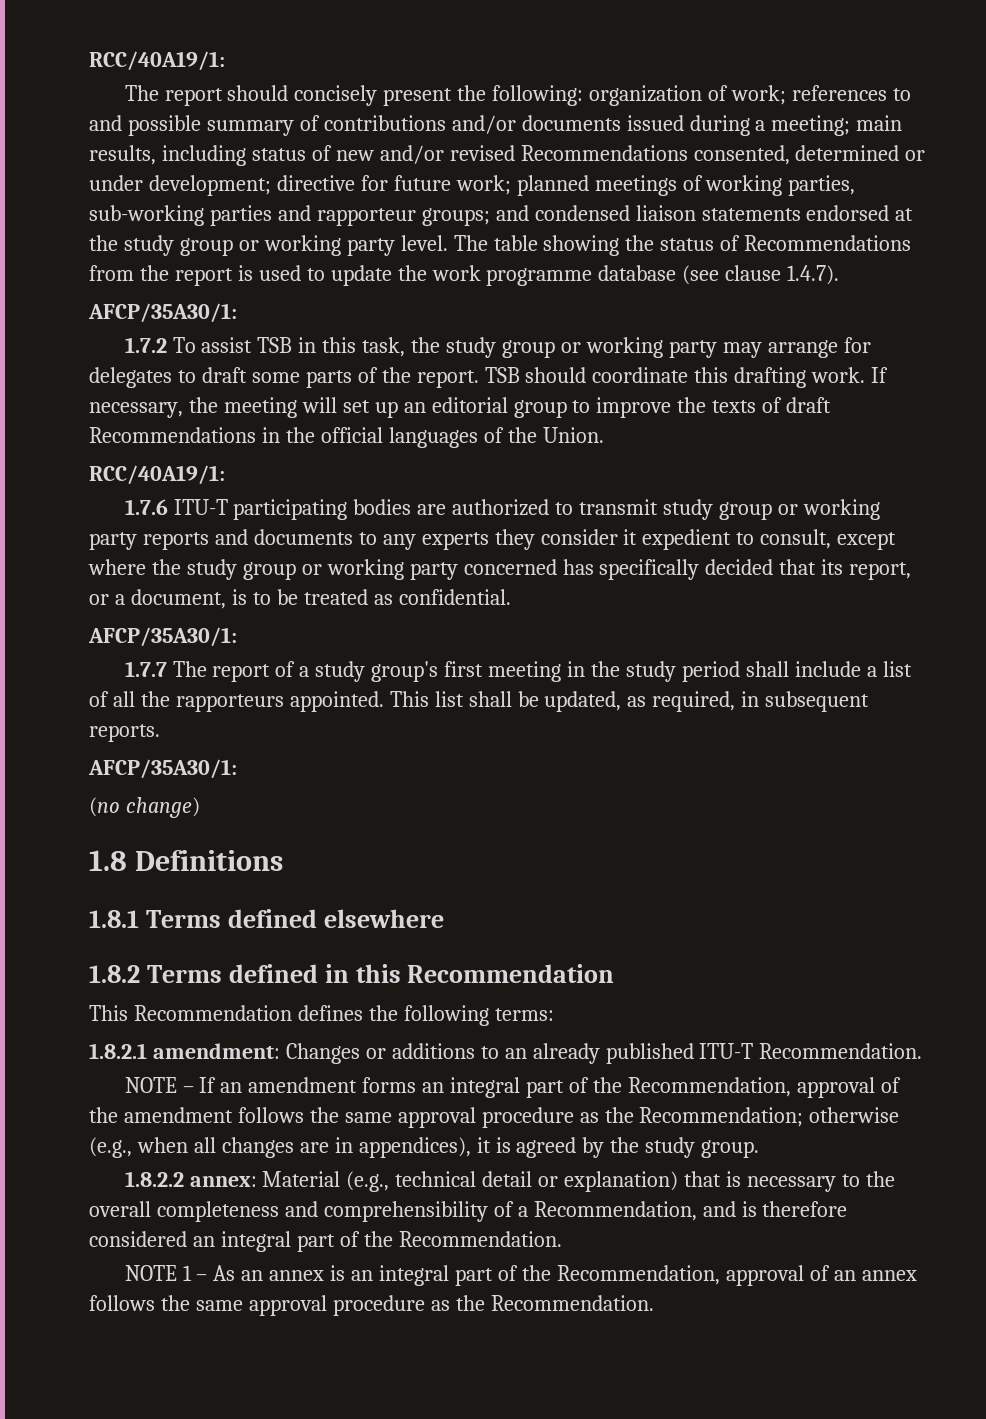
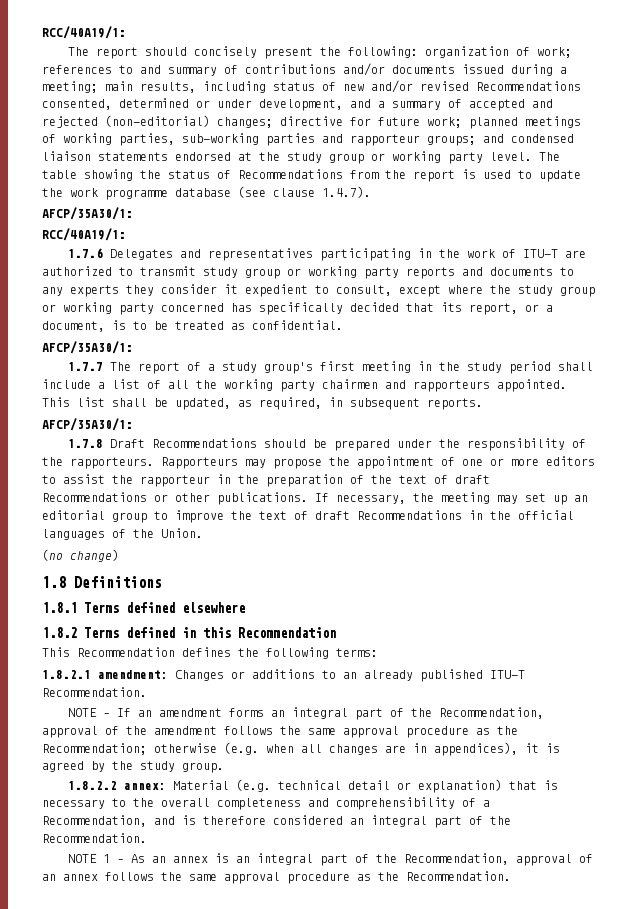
[127,115,201,136] possible -> (161, 69) none
[148,175,271,196] development; -> [259,99,553,111] [42,115,273,128] development, and a summary of accepted and rejected (non-editorial) changes;
[124,337,871,358] [89,367,889,388] [89,397,832,418] [89,427,604,448] [89,465,225,485] [124,499,412,520] 1.7.2 To assist TSB in this task, the study group or working party may arrange for delegates to draft some parts of the report. TSB should coordinate this drafting work. If necessary, the meeting will set up an editorial group to improve the texts of draft Recommendations in the official languages of the Union. // RCC/40A19/1: // 1.7.6 ITU-T participating bodies -> [42,228,126,241] [67,248,558,261] RCC/40A19/1: // 1.7.6 Delegates and representatives participating in the work of ITU-T
(170, 699) none -> [224,379,406,392] working party chairmen and
(237, 769) none -> [67,438,586,451] [42,456,595,469] [42,474,490,487] [42,492,588,505] [42,510,574,523] [42,528,203,540] // 1.7.8 Draft Recommendations should be prepared under the responsibility of the rapporteurs. Rapporteurs may propose the appointment of one or more editors to assist the rapporteur in the preparation of the text of draft Recommendations or other publications. If necessary, the meeting may set up an editorial group to improve the text of draft Recommendations in the official languages of the Union.
[89,1137,132,1158] (e.g., -> [224,742,259,755] (e.g.
[346,1171,390,1192] (e.g., -> [235,779,271,792] (e.g.

